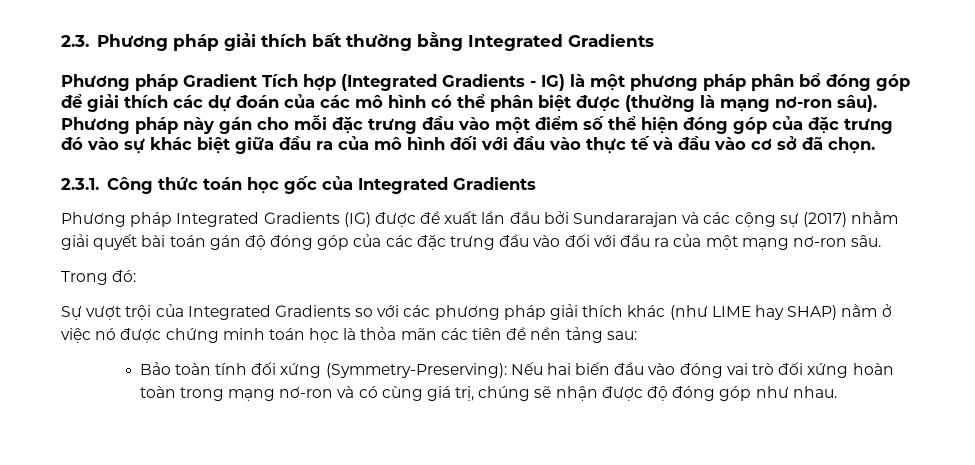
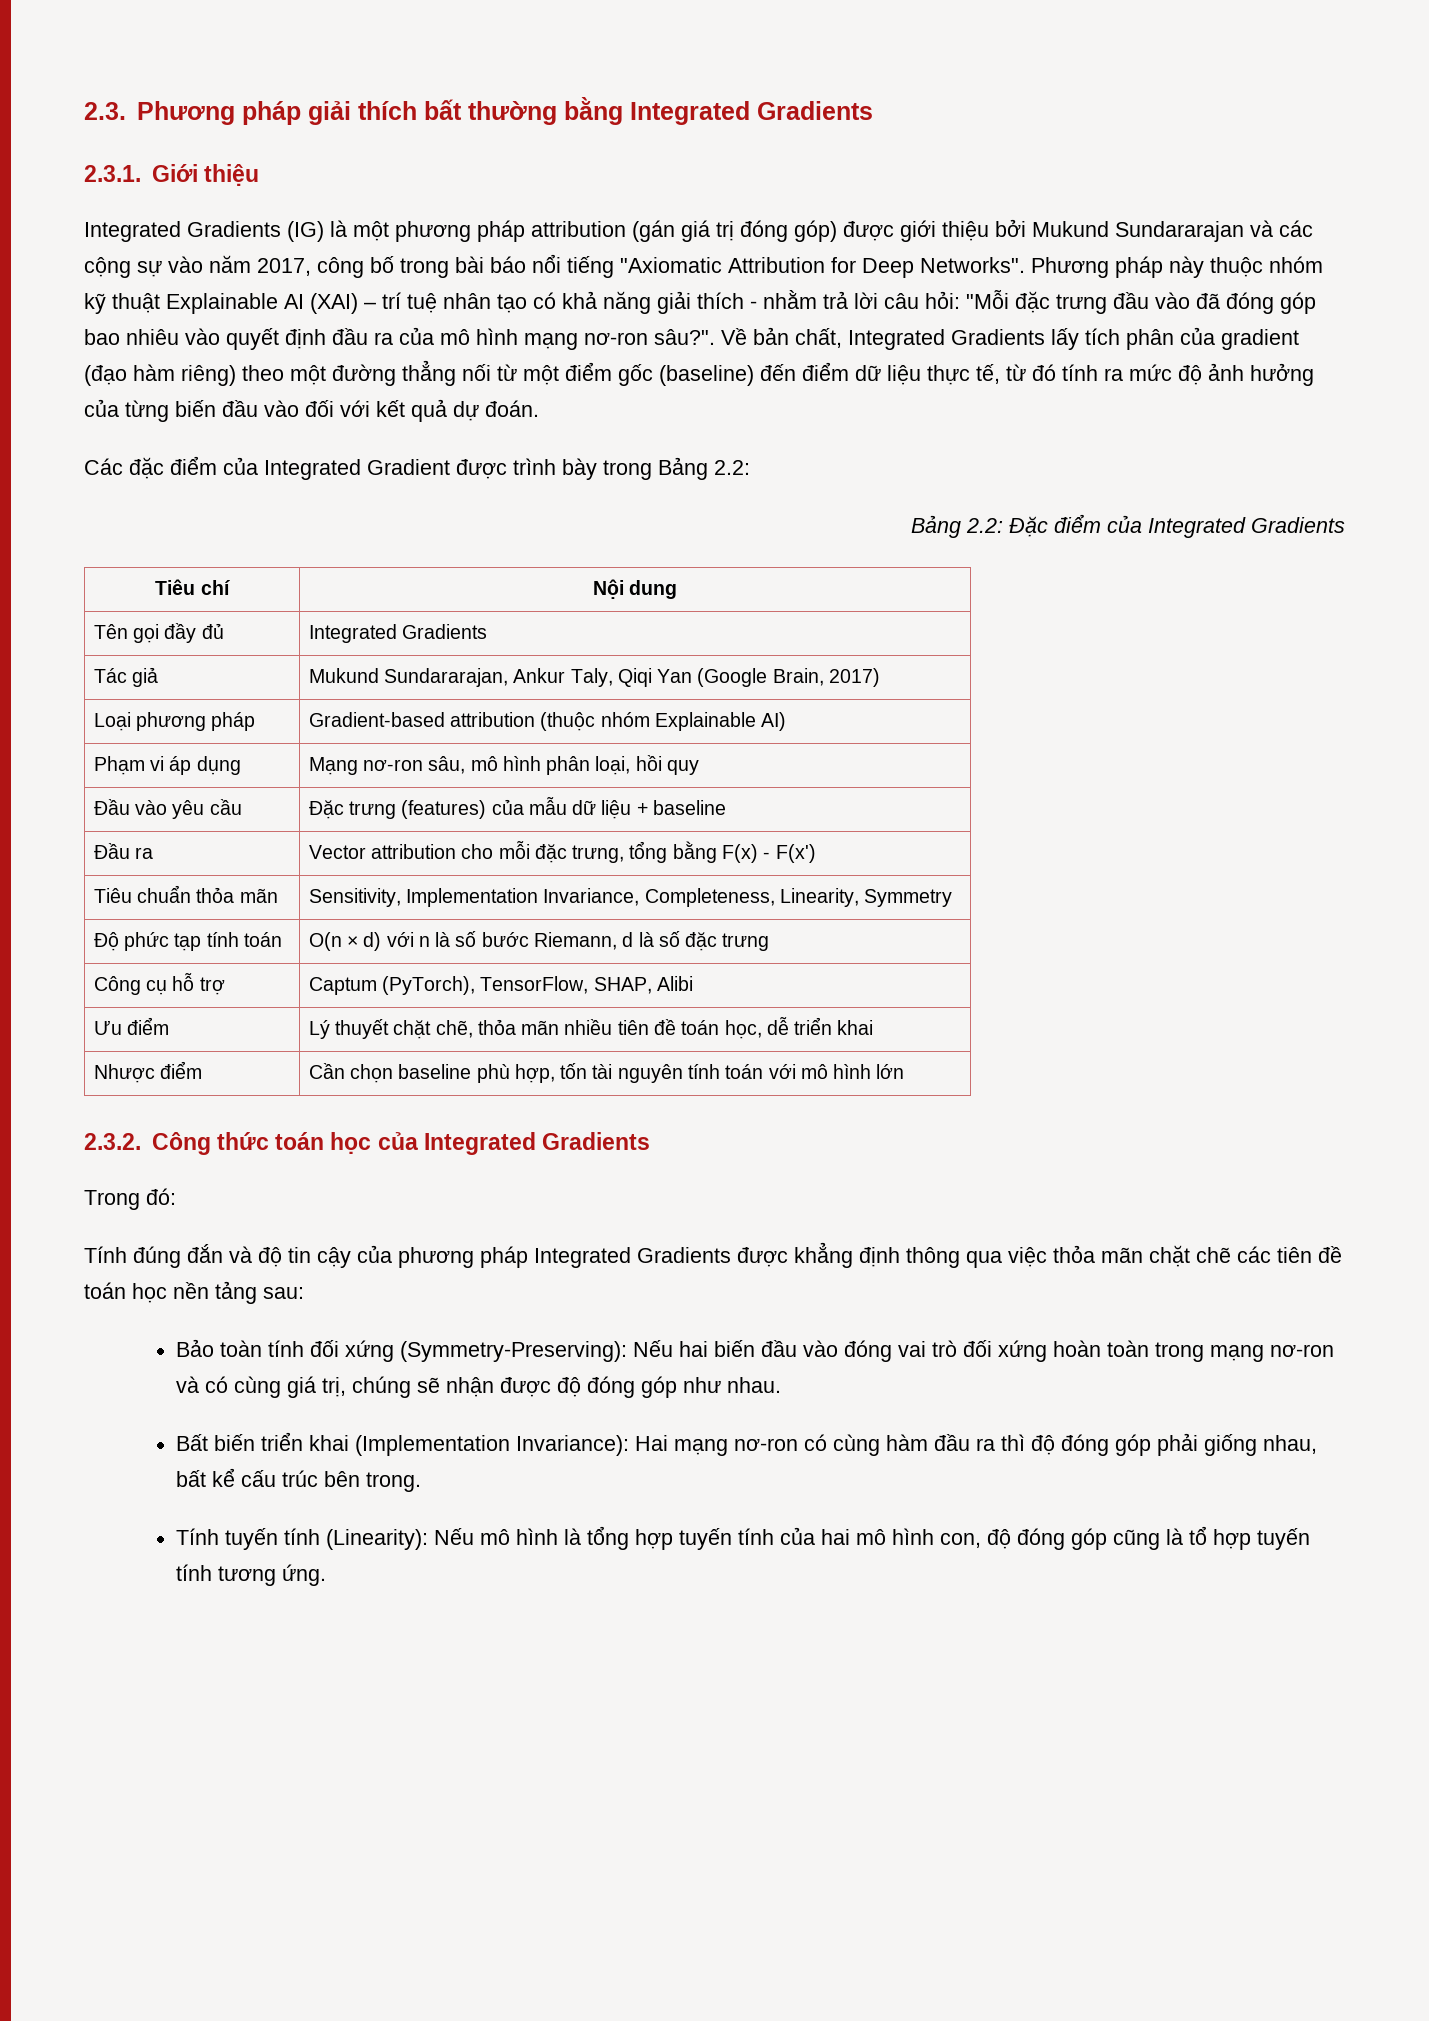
[61,73,910,91] [61,94,877,112] [61,115,893,134] [61,137,274,154] Phương pháp Gradient Tích hợp (Integrated Gradients - IG) là một phương pháp phân bổ đóng góp để giải thích các dự đoán của các mô hình có thể phân biệt được (thường là mạng nơ-ron sâu). Phương pháp này gán cho mỗi đặc trưng đầu vào một điểm số thể hiện đóng góp của đặc trưng đó vào sự khác biệt giữa -> [84,164,259,186] [84,219,1313,242] [84,254,1323,278] [84,290,1316,314] [84,328,326,350] 2.3.1. Giới thiệu // Integrated Gradients (IG) là một phương pháp attribution (gán giá trị đóng góp) được giới thiệu bởi Mukund Sundararajan và các cộng sự vào năm 2017, công bố trong bài báo nổi tiếng "Axiomatic Attribution for Deep Networks". Phương pháp này thuộc nhóm kỹ thuật Explainable AI (XAI) – trí tuệ nhân tạo có khả năng giải thích - nhằm trả lời câu hỏi: "Mỗi đặc trưng đầu vào đã đóng góp bao nhiêu vào quyết định
[450,136,875,154] [61,178,99,190] đối với đầu vào thực tế và đầu vào cơ sở đã chọn. // 2.3.1. -> [524,327,1299,350] [84,360,1314,386] [84,399,539,422] [84,456,750,480] [911,514,1345,538] [155,579,230,595] [592,579,678,599] [93,623,224,643] [308,624,488,643] [93,667,159,687] [308,668,880,687] [93,712,256,731] [308,712,787,731] [93,756,241,775] [308,755,699,775] [93,799,242,819] [308,797,726,819] [93,843,154,859] [308,841,816,863] [93,885,278,903] [308,888,953,907] [93,932,282,951] [308,931,770,951] [93,973,225,995] [308,976,693,995] [93,1017,170,1035] [308,1017,874,1039] [93,1061,203,1083] [308,1063,905,1083] [84,1133,141,1150] mạng nơ-ron sâu?". Về bản chất, Integrated Gradients lấy tích phân của gradient (đạo hàm riêng) theo một đường thẳng nối từ một điểm gốc (baseline) đến điểm dữ liệu thực tế, từ đó tính ra mức độ ảnh hưởng của từng biến đầu vào đối với kết quả dự đoán. // Các đặc điểm của Integrated Gradient được trình bày trong Bảng 2.2: // Bảng 2.2: Đặc điểm của Integrated Gradients // Tiêu chí | Nội dung // Tên gọi đầy đủ | Integrated Gradients // Tác giả | Mukund Sundararajan, Ankur Taly, Qiqi Yan (Google Brain, 2017) // Loại phương pháp | Gradient-based attribution (thuộc nhóm Explainable AI) // Phạm vi áp dụng | Mạng nơ-ron sâu, mô hình phân loại, hồi quy // Đầu vào yêu cầu | Đặc trưng (features) của mẫu dữ liệu + baseline // Đầu ra | Vector attribution cho mỗi đặc trưng, tổng bằng F(x) - F(x') // Tiêu chuẩn thỏa mãn | Sensitivity, Implementation Invariance, Completeness, Linearity, Symmetry // Độ phức tạp tính toán | O(n × d) với n là số bước Riemann, d là số đặc trưng // Công cụ hỗ trợ | Captum (PyTorch), TensorFlow, SHAP, Alibi // Ưu điểm | Lý thuyết chặt chẽ, thỏa mãn nhiều tiên đề toán học, dễ triển khai // Nhược điểm | Cần chọn baseline phù hợp, tốn tài nguyên tính toán với mô hình lớn // 2.3.2.
[283,176,536,194] [61,211,899,227] [61,234,882,250] [61,270,137,285] [61,304,892,320] [61,327,437,343] gốc của Integrated Gradients // Phương pháp Integrated Gradients (IG) được đề xuất lần đầu bởi Sundararajan và các cộng sự (2017) nhằm giải quyết bài toán gán độ đóng góp của các đặc trưng đầu vào đối với đầu ra của một mạng nơ-ron sâu. // Trong đó: // Sự vượt trội của Integrated Gradients so với các phương pháp giải thích khác (như LIME hay SHAP) nằm ở việc nó được chứng minh toán học là thỏa mãn -> [377,1132,651,1155] [84,1188,176,1210] [84,1242,1231,1268] của Integrated Gradients // Trong đó: // Tính đúng đắn và độ tin cậy của phương pháp Integrated Gradients được khẳng định thông qua việc thỏa mãn chặt chẽ
(527, 333) none -> [84,1282,167,1303] toán học
(837, 392) none -> [175,1432,1317,1456] [175,1468,421,1492] [175,1526,1310,1550] [175,1564,326,1586] // Bất biến triển khai (Implementation Invariance): Hai mạng nơ-ron có cùng hàm đầu ra thì độ đóng góp phải giống nhau, bất kể cấu trúc bên trong. // Tính tuyến tính (Linearity): Nếu mô hình là tổng hợp tuyến tính của hai mô hình con, độ đóng góp cũng là tổ hợp tuyến tính tương ứng.

